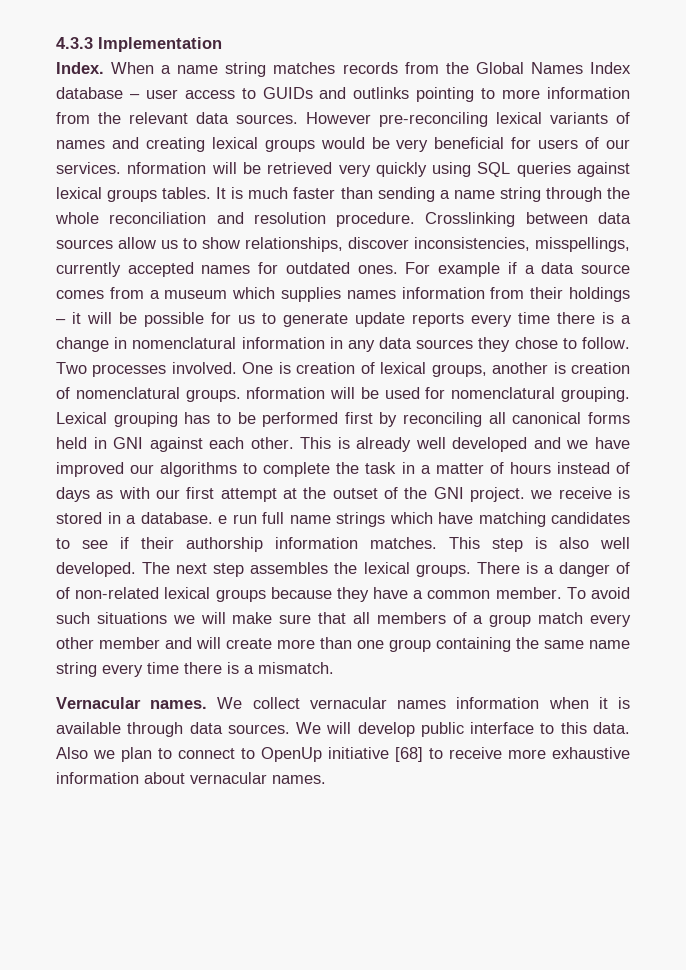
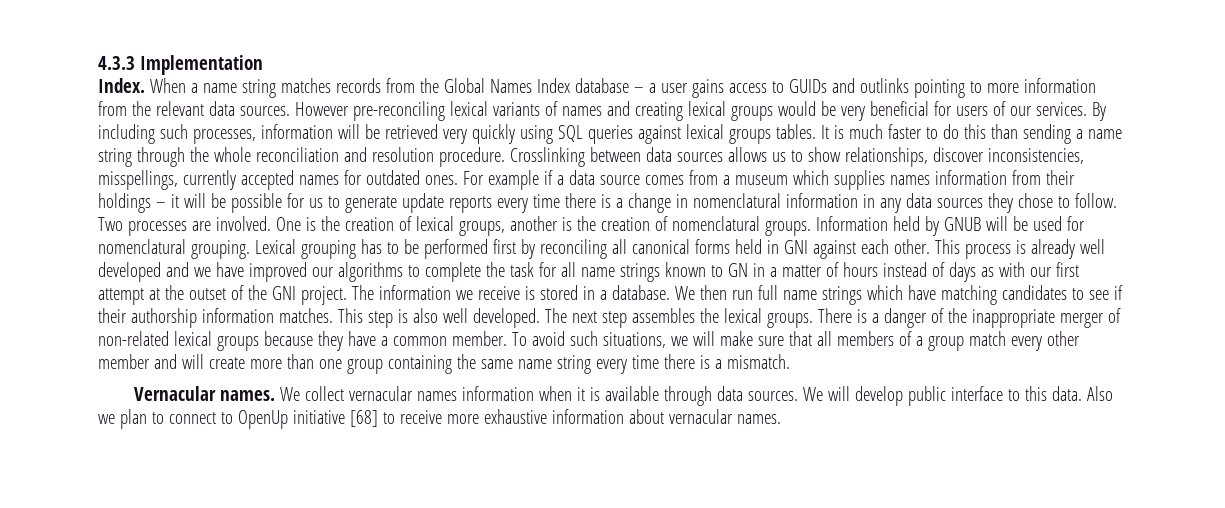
[145,89,178,99] user -> [648,79,724,98] a user gains
[127,162,207,174] nformation -> [1091,102,1106,121] [98,124,333,144] By including such processes, information
(336, 193) none -> [925,124,986,139] to do this
[118,237,156,249] allow -> [727,147,767,162] allows
(167, 370) none -> [191,221,211,231] are
(291, 368) none -> [320,216,340,231] the
(566, 368) none -> [576,216,596,231] the
[246,387,326,399] nformation -> [815,216,981,236] Information held by GNUB
(332, 443) none -> [964,244,1011,259] process
(397, 468) none -> [538,262,748,282] for all name strings known to GN
(525, 494) none -> [351,285,451,300] The information
[218,515,227,524] e -> [674,285,727,300] We then
(630, 568) none -> [947,308,1104,328] the inappropriate merger
[96,612,167,624] situations -> [602,332,666,348] situations,

